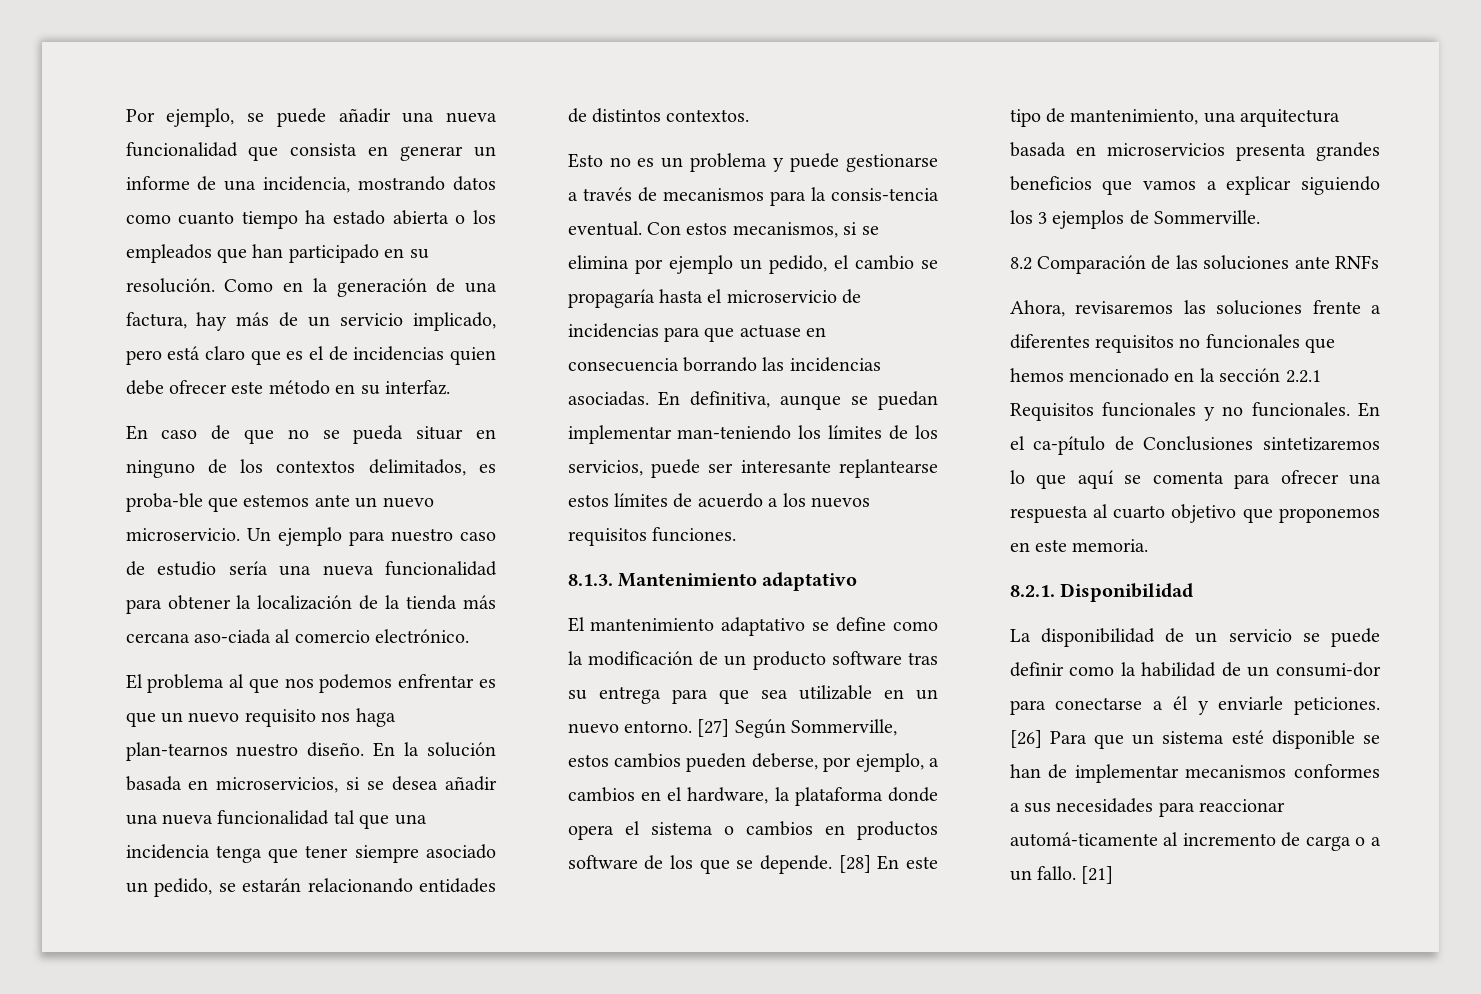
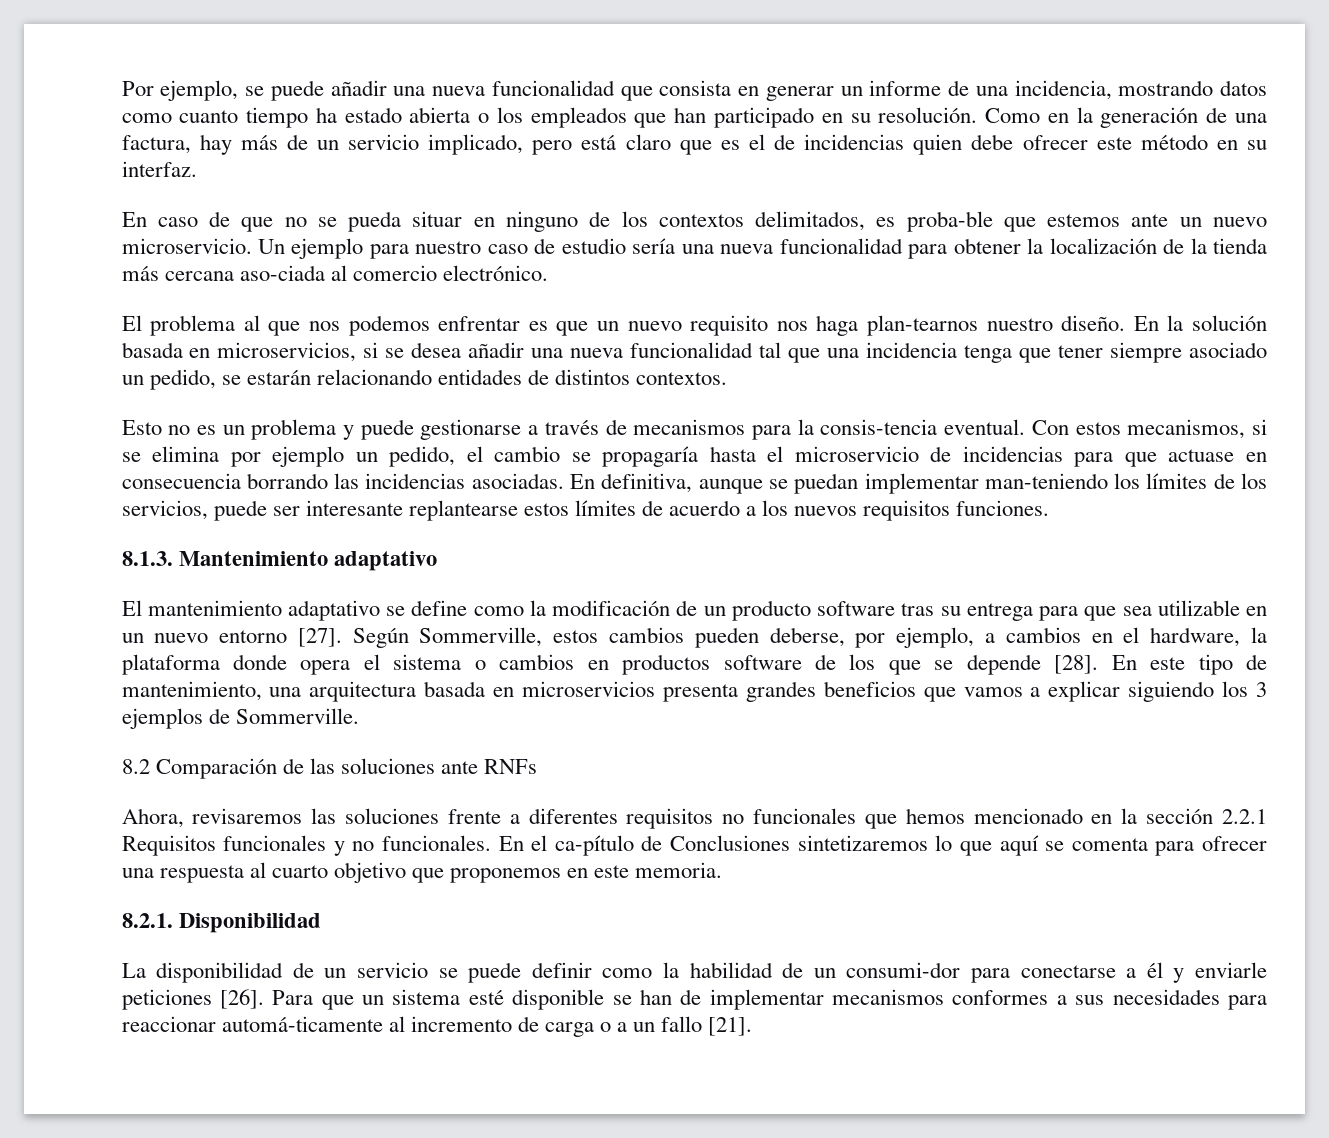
[623,719,730,737] entorno. [27] -> [219,628,342,647] entorno [27].
[759,855,871,874] depende. [28] -> [966,654,1099,675] depende [28].
[1294,697,1380,715] [1009,730,1042,748] peticiones. [26] -> [121,989,264,1010] peticiones [26].
[1036,866,1114,884] fallo. [21] -> [661,1016,753,1036] fallo [21].

